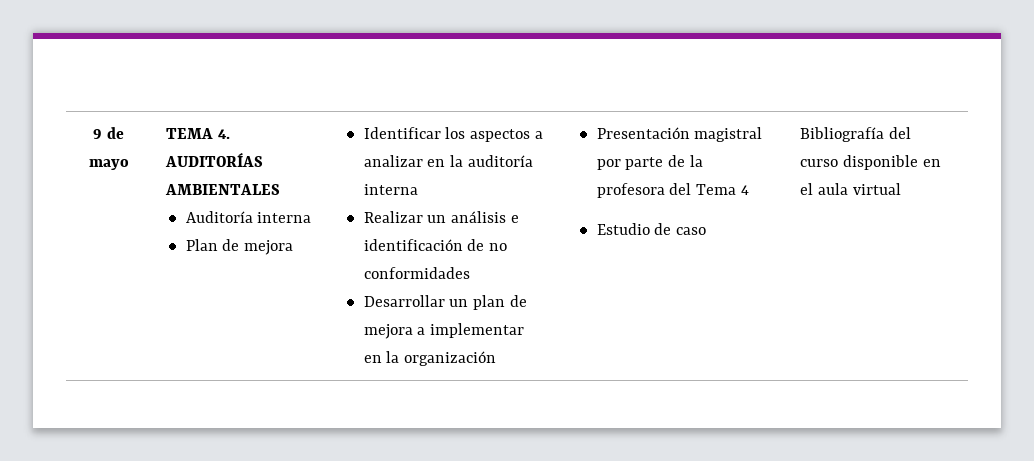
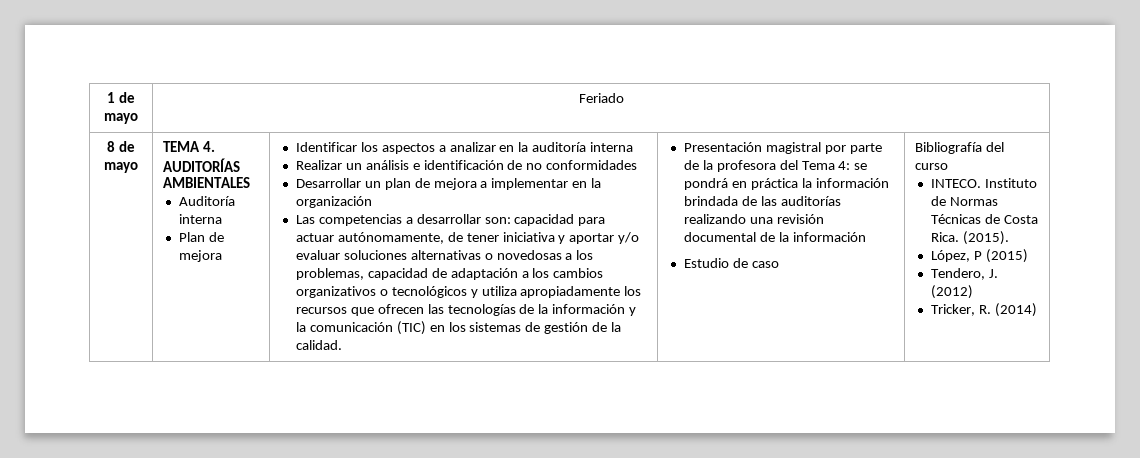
[93,129,103,139] 9 -> [107,92,135,103] [104,113,138,124] [578,93,624,103] [107,141,116,152] 1 de mayo | Feriado // 8
(497, 358) none -> [295,214,606,226] [295,232,640,244] [295,250,594,260] [295,268,604,280] [295,286,642,298] [295,304,637,316] [295,321,622,335] [295,340,342,350] // Las competencias a desarrollar son: capacidad para actuar autónomamente, de tener iniciativa y aportar y/o evaluar soluciones alternativas o novedosas a los problemas, capacidad de adaptación a los cambios organizativos o tecnológicos y utiliza apropiadamente los recursos que ofrecen las tecnologías de la información y la comunicación (TIC) en los sistemas de gestión de la calidad.
[741,185,750,195] 4 -> [838,161,868,170] [683,178,889,190] [683,196,841,206] [683,214,824,224] [683,232,866,242] 4: se pondrá en práctica la información brindada de las auditorías realizando una revisión documental de la información
[842,155,941,170] [799,183,901,195] disponible en el aula virtual -> [930,178,1037,188] [930,196,998,206] [930,214,1038,224] [930,231,1009,245] [930,249,1028,263] [930,268,998,280] [930,285,973,299] [930,303,1037,317] // INTECO. Instituto de Normas Técnicas de Costa Rica. (2015). // López, P (2015) // Tendero, J. (2012) // Tricker, R. (2014)

